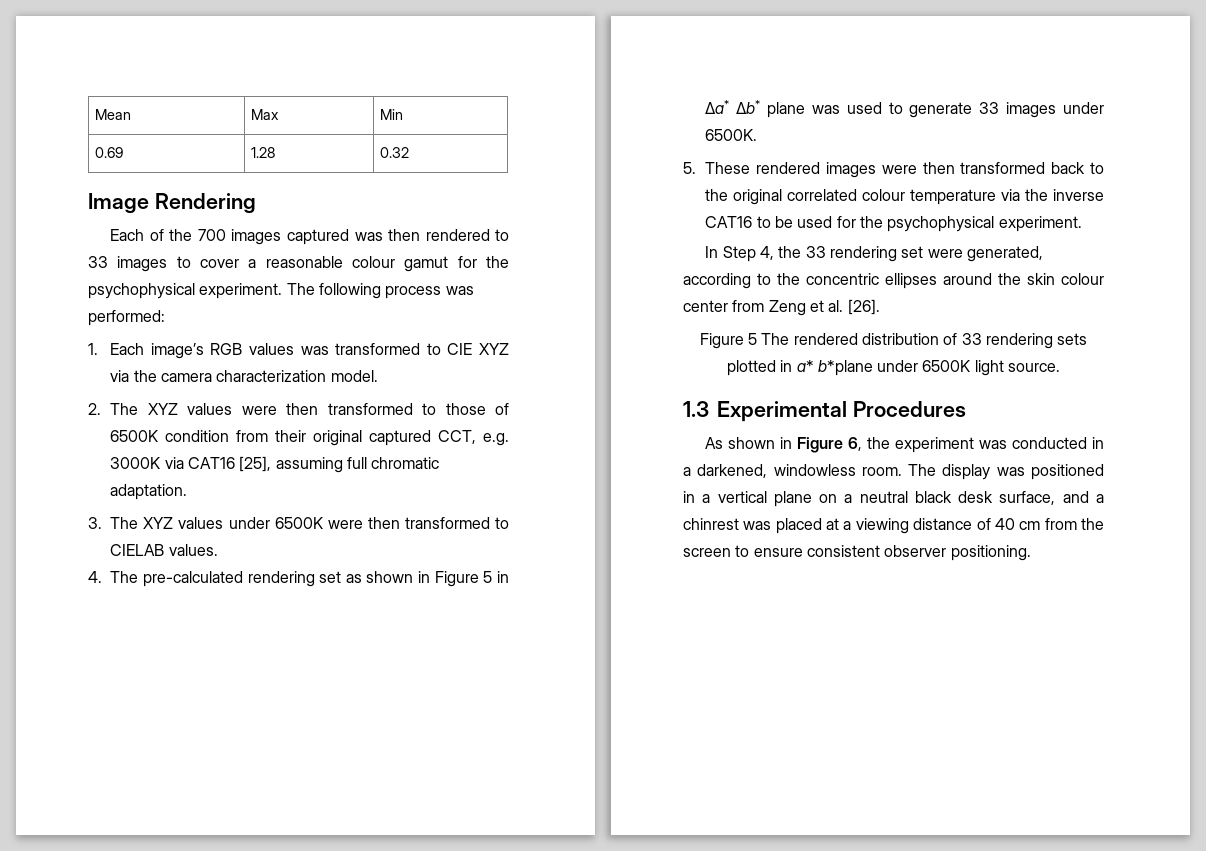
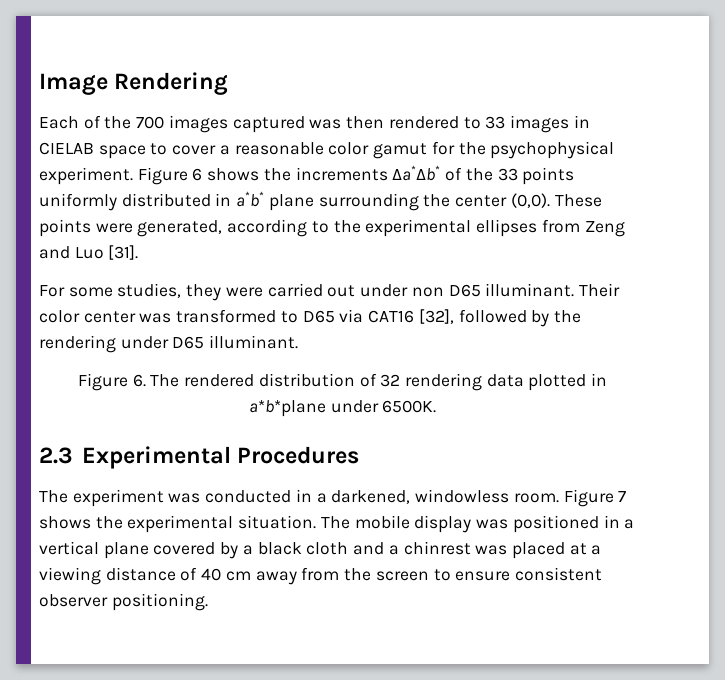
[94,109,131,120] [250,109,279,120] [379,109,403,120] [94,147,123,158] [250,147,275,158] [379,147,409,158] Mean | Max | Min // 0.69 | 1.28 | 0.32 // -> (39, 84) none
(168, 264) none -> [573,115,590,128] [39,142,146,159] in CIELAB space
[352,256,395,268] colour -> [328,142,370,155] color
[286,283,474,299] [88,310,165,326] [88,343,509,359] [110,370,378,382] [88,403,509,415] [110,430,509,446] [110,456,440,473] [110,484,188,500] [88,517,509,529] [110,544,218,556] [88,571,509,587] [705,100,1104,118] [705,129,758,141] [683,162,1104,178] [705,189,1104,205] [705,216,1082,232] [705,246,924,262] The following process was performed: // 1. Each image’s RGB values was transformed to CIE XYZ via the camera characterization model. // 2. The XYZ values were then transformed to those of 6500K condition from their original captured CCT, e.g. 3000K via CAT16 [25], assuming full chromatic adaptation. // 3. The XYZ values under 6500K were then transformed to CIELAB values. // 4. The pre-calculated rendering set as shown in Figure 5 in Δa* Δb* plane was used to generate 33 images under 6500K. // 5. These rendered images were then transformed back to the original correlated colour temperature via the inverse CAT16 to be used for the psychophysical experiment. // In Step 4, the 33 rendering set -> [137,165,575,185] [39,191,602,211] [39,219,91,237] Figure 6 shows the increments Δa*Δb* of the 33 points uniformly distributed in a*b* plane surrounding the center (0,0). These points
[806,273,1104,289] [683,299,880,316] [699,333,758,349] concentric ellipses around the skin colour center from Zeng et al. [26]. // Figure 5 -> [365,219,625,237] [39,245,139,260] [39,283,620,301] [39,309,581,327] [39,335,299,353] [77,373,146,391] experimental ellipses from Zeng and Luo [31]. // For some studies, they were carried out under non D65 illuminant. Their color center was transformed to D65 via CAT16 [32], followed by the rendering under D65 illuminant. // Figure 6.
[961,333,1088,349] [726,360,1061,376] [683,401,966,422] [705,437,891,453] 33 rendering sets plotted in a* b*plane under 6500K light source. // 1.3 Experimental Procedures // As shown in Figure 6, the -> [380,373,608,391] [248,400,437,417] [39,446,360,469] [39,490,68,503] 32 rendering data plotted in a*b*plane under 6500K. // 2.3 Experimental Procedures // The
[908,464,937,476] The -> [563,489,627,507] [39,515,410,533] Figure 7 shows the experimental situation. The mobile
[819,491,1056,505] on a neutral black desk surface, -> [153,542,349,559] covered by a black cloth
(1041, 525) none -> [255,571,297,585] away

